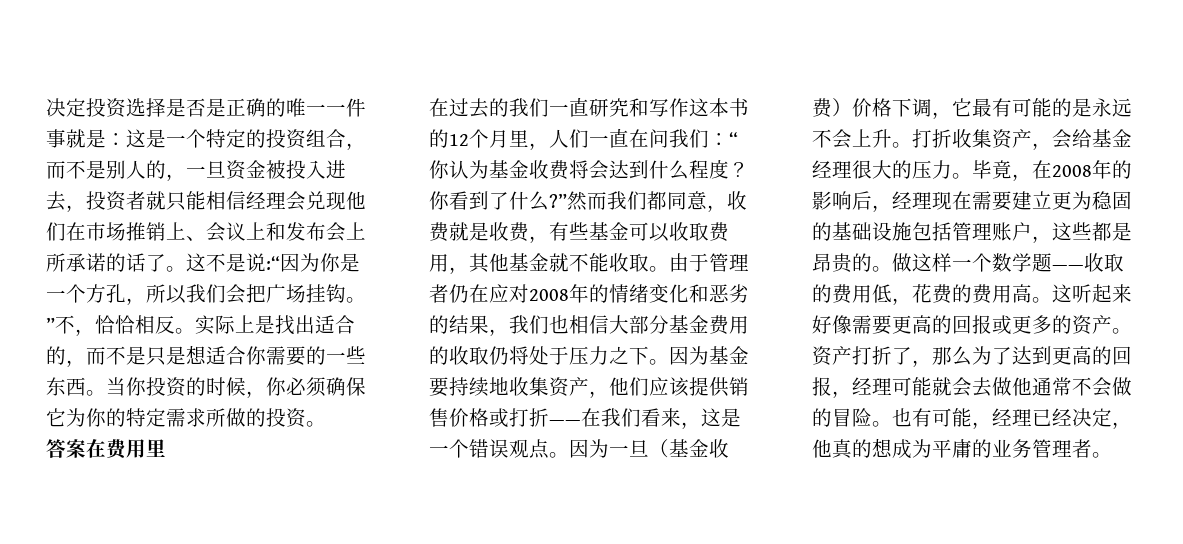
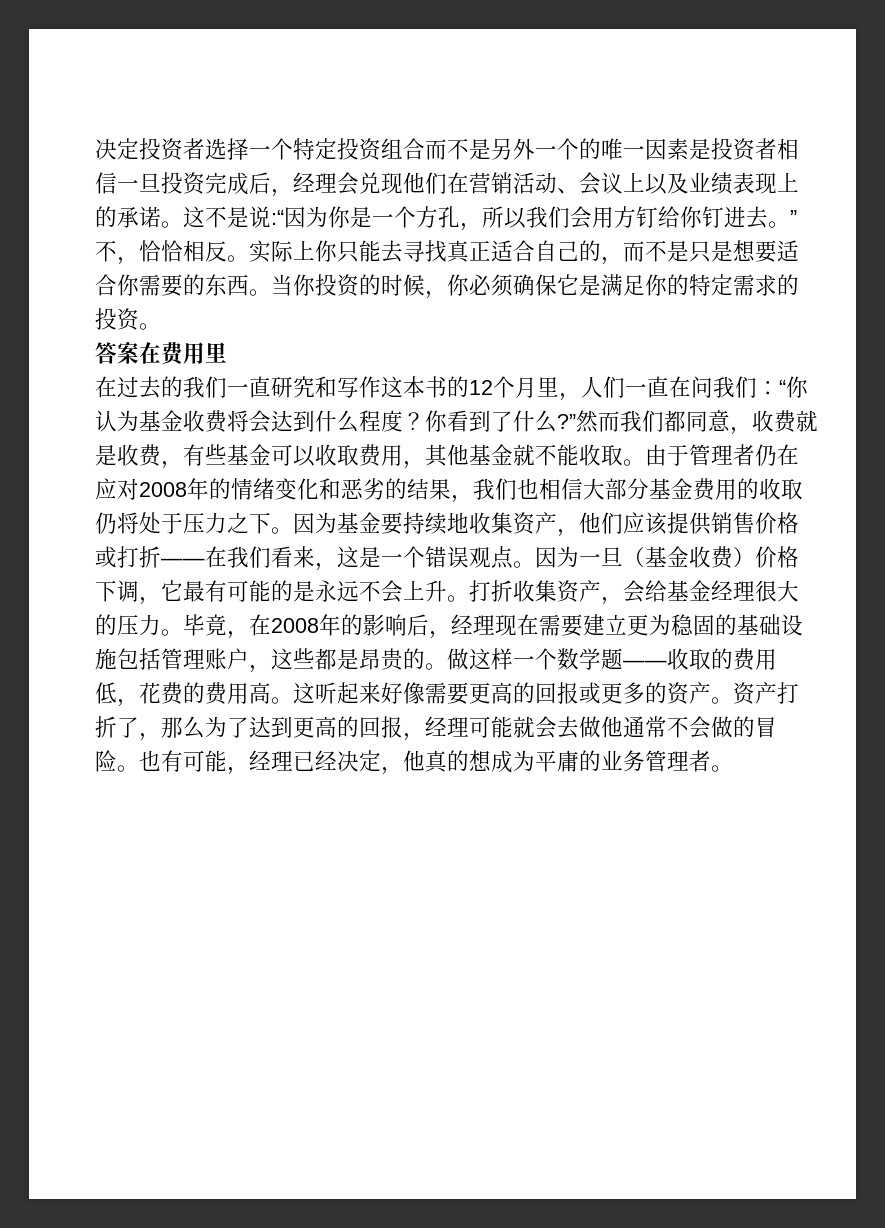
[126,98,366,117] [46,129,166,148] 选择是否是正确的唯一一件事就是：这是 -> [183,138,249,160] 者选择
[246,129,266,148] 的 -> (337, 149) none
[346,143,366,150] [46,160,346,181] [46,191,366,212] [46,222,366,242] [46,253,166,272] ，而不是别人的，一旦资金被投入进去，投资者就只能相信经理会兑现他们在市场推销上、会议上和发布会上所承诺的话了 -> [425,138,799,161] [95,172,799,197] [95,206,161,228] 而不是另外一个的唯一因素是投资者相信一旦投资完成后，经理会兑现他们在营销活动、会议上以及业绩表现上的承诺
[246,284,346,303] 把广场挂钩 -> [592,206,768,229] 用方钉给你钉进去
[255,315,355,335] 是找出适合 -> [315,240,579,263] 你只能去寻找真正适合自己
(206, 355) none -> [755,240,777,263] 要
[326,346,366,364] 一些 -> (205, 284) none
[66,408,86,427] 为 -> [579,274,645,296] 是满足
[206,408,246,427] 所做 -> (777, 285) none

